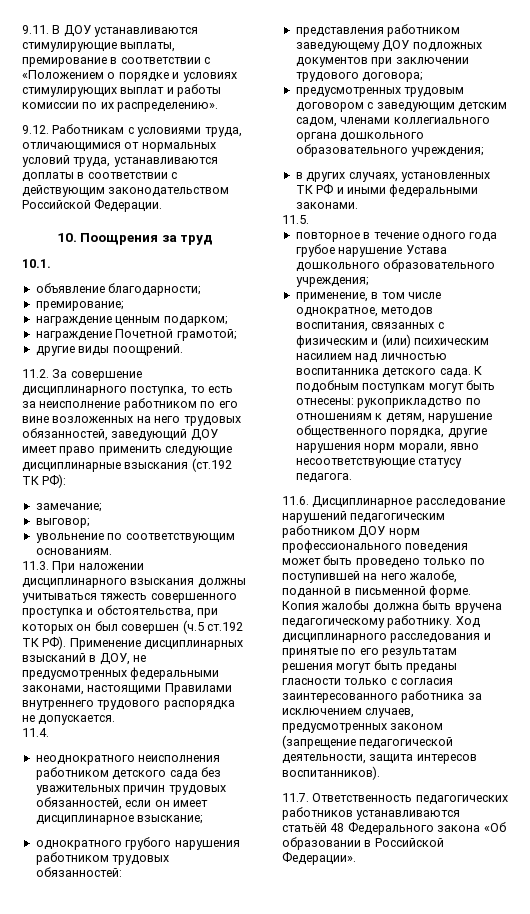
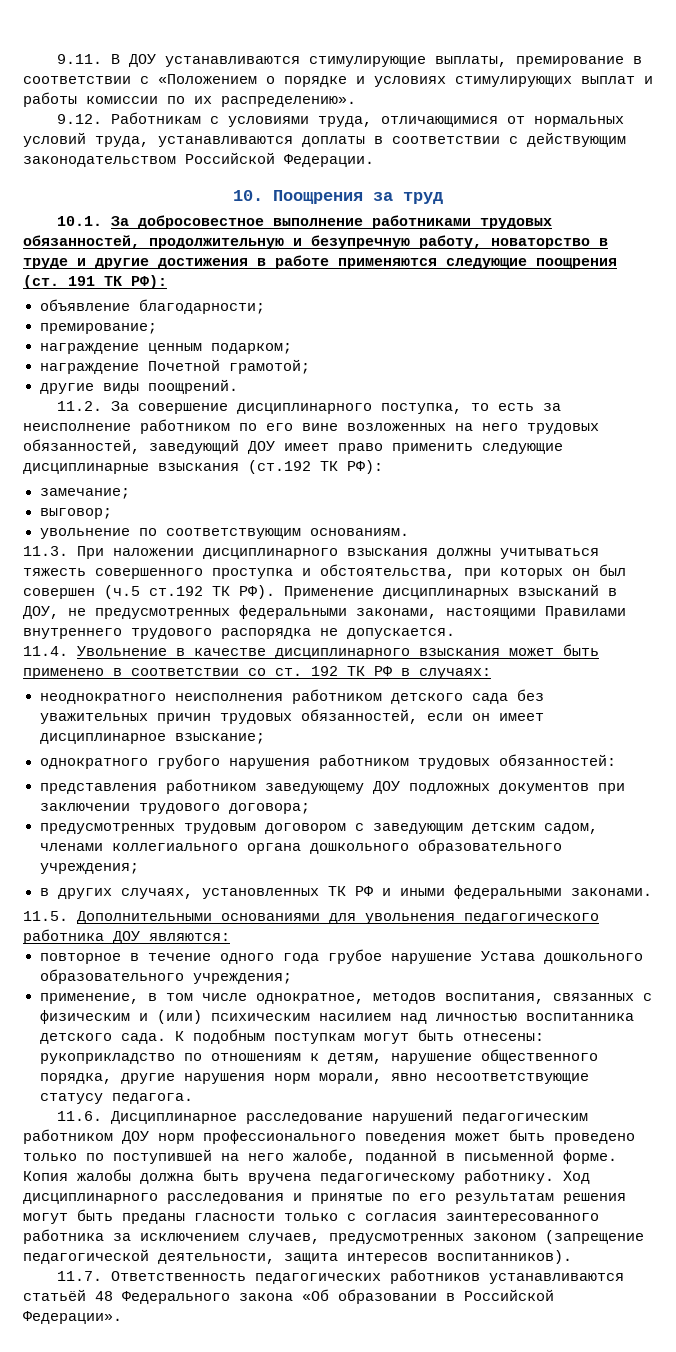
(51, 263) none -> [111,215,553,229] [23,235,608,249] [23,255,617,269] [23,275,167,289] За добросовестное выполнение работниками трудовых обязанностей, продолжительную и безупречную работу, новаторство в труде и другие достижения в работе применяются следующие поощрения (ст. 191 ТК РФ):
(49, 732) none -> [77,644,599,659] [23,666,491,679] Увольнение в качестве дисциплинарного взыскания может быть применено в соответствии со ст. 192 ТК РФ в случаях:
(309, 219) none -> [77,911,599,924] [23,929,230,944] Дополнительными основаниями для увольнения педагогического работника ДОУ являются:

